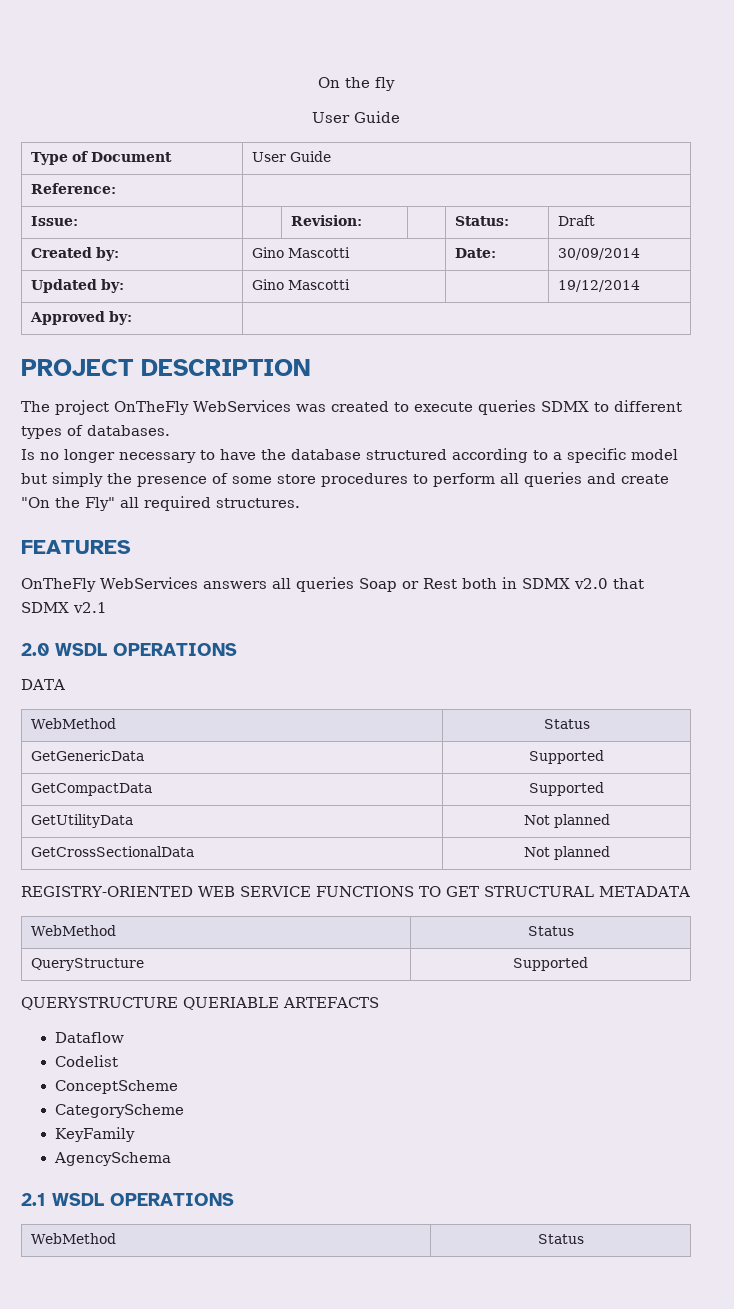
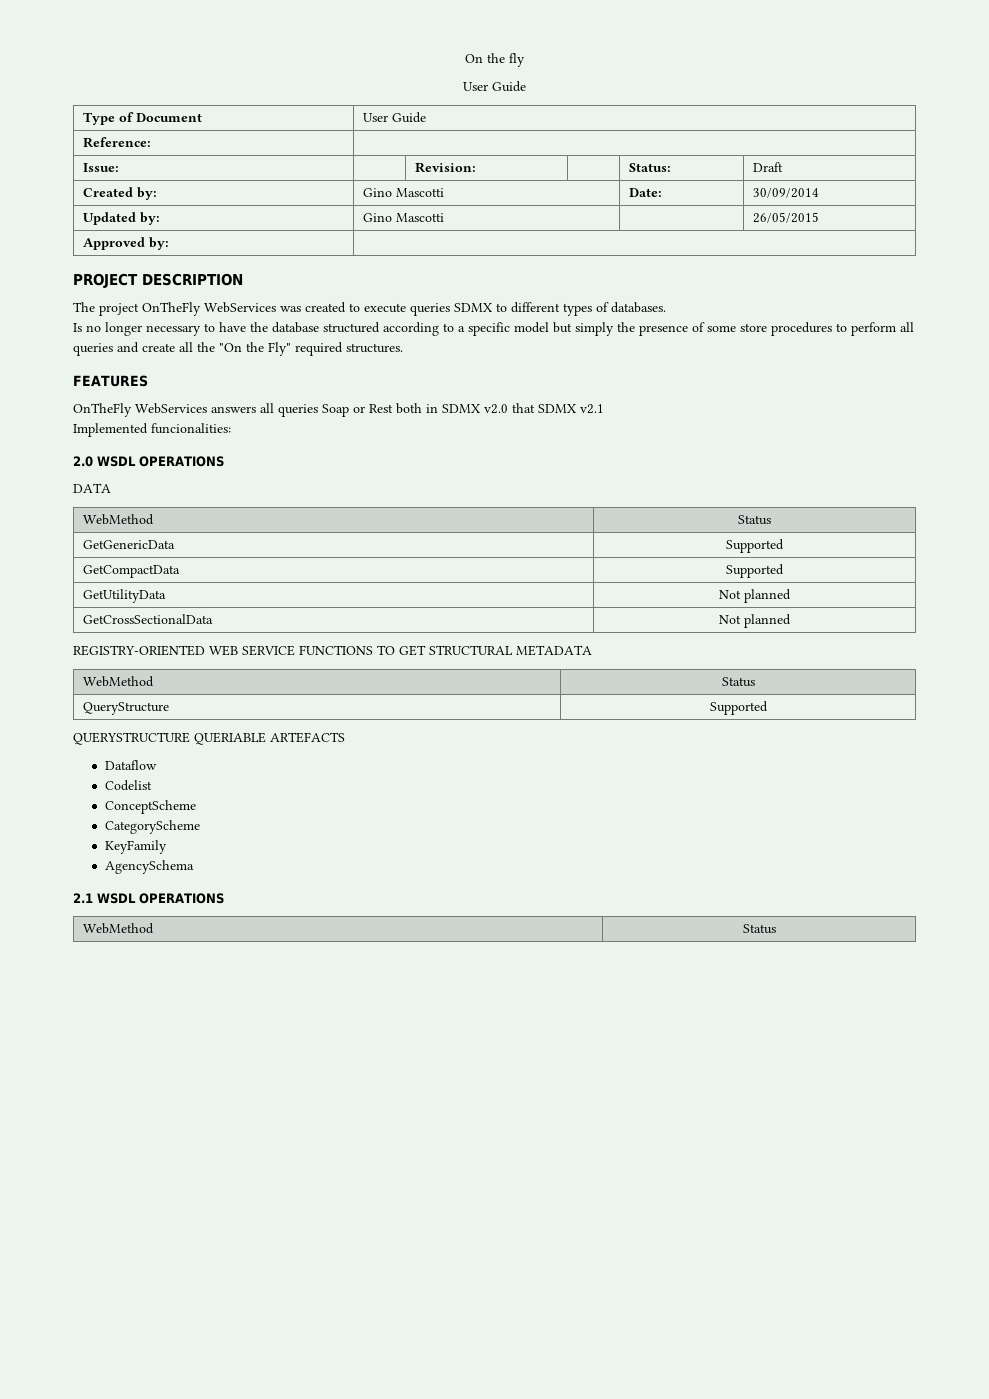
[558,280,641,292] 19/12/2014 -> [752,212,819,223] 26/05/2015
(669, 479) none -> [179,342,215,352] all the
[120,497,139,508] all -> (291, 349) none
(107, 607) none -> [73,423,231,437] // Implemented funcionalities:

